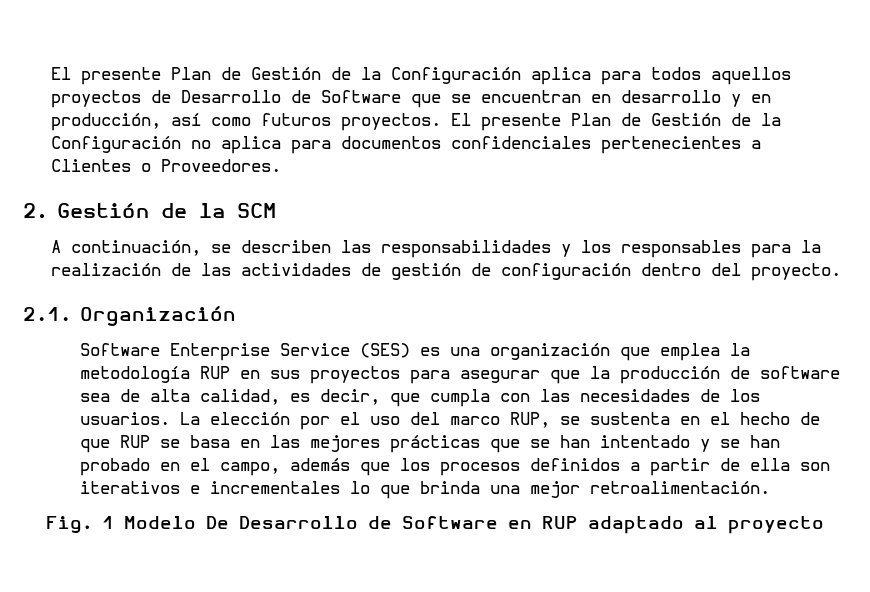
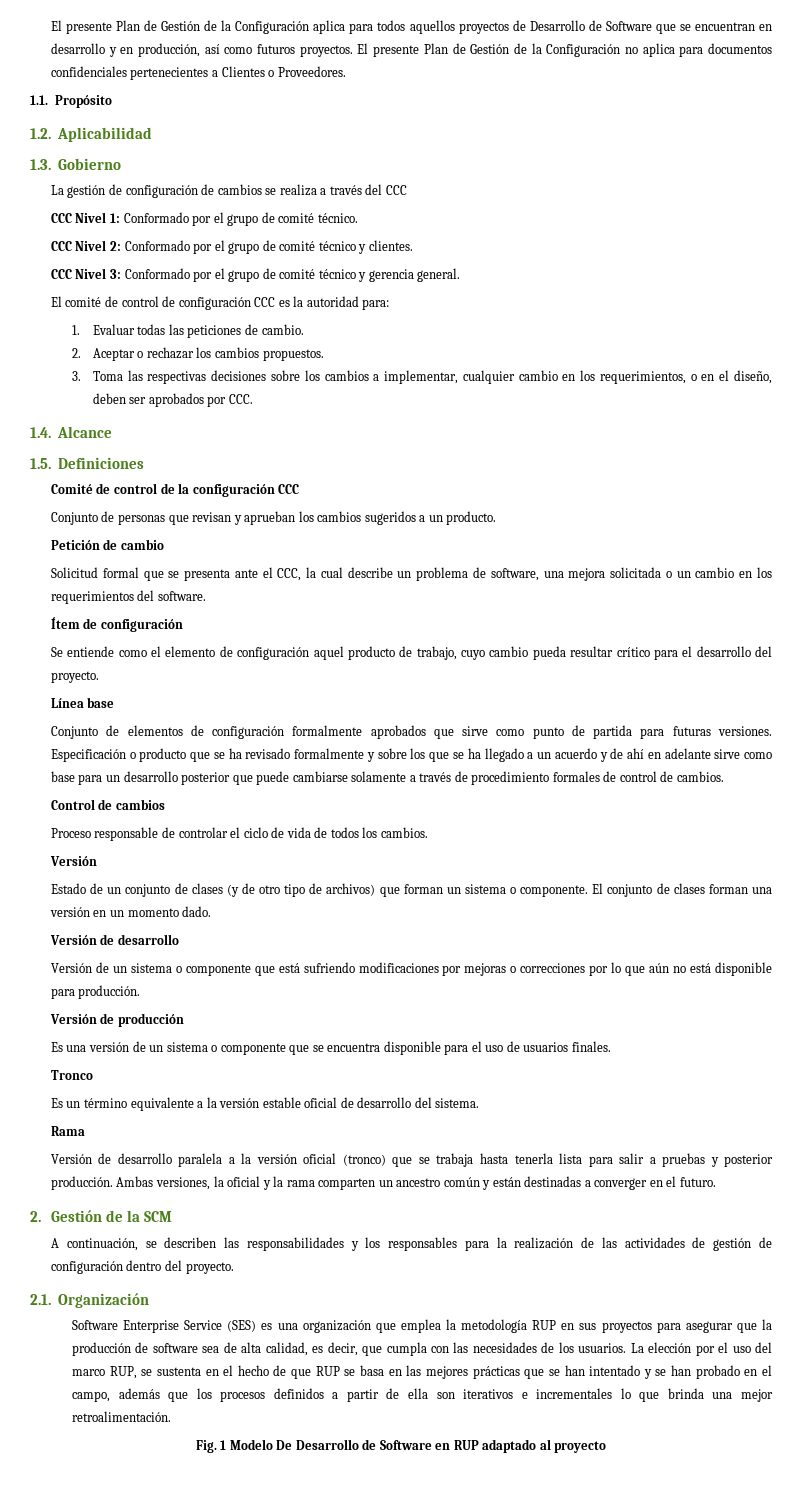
(282, 165) none -> [30,95,112,108] [30,127,152,142] [30,158,121,170] [50,184,407,198] [50,212,358,226] [50,240,413,254] [50,268,461,282] [50,296,390,310] [71,324,304,338] [71,347,324,361] [71,370,772,384] [92,393,253,407] [30,426,112,438] [30,457,144,469] [50,483,300,497] [50,511,497,525] [50,539,165,550] [50,567,773,581] [50,590,207,604] [50,617,184,632] [50,646,772,660] [50,671,99,683] [50,697,115,708] [50,725,772,739] [50,748,772,762] [50,771,724,785] [50,799,166,810] [50,827,428,841] [49,856,97,866] [50,883,772,897] [49,906,212,917] [49,934,180,945] [50,962,772,976] [50,985,141,999] [49,1013,185,1027] [50,1041,611,1055] [50,1070,93,1080] [50,1097,480,1111] [50,1126,85,1136] [50,1153,774,1167] [50,1176,716,1190] // 1.1. Propósito // 1.2. Aplicabilidad // 1.3. Gobierno // La gestión de configuración de cambios se realiza a través del CCC // CCC Nivel 1: Conformado por el grupo de comité técnico. // CCC Nivel 2: Conformado por el grupo de comité técnico y clientes. // CCC Nivel 3: Conformado por el grupo de comité técnico y gerencia general. // El comité de control de configuración CCC es la autoridad para: // 1. Evaluar todas las peticiones de cambio. // 2. Aceptar o rechazar los cambios propuestos. // 3. Toma las respectivas decisiones sobre los cambios a implementar, cualquier cambio en los requerimientos, o en el diseño, deben ser aprobados por CCC. // 1.4. Alcance // 1.5. Definiciones // Comité de control de la configuración CCC // Conjunto de personas que revisan y aprueban los cambios sugeridos a un producto. // Petición de cambio // Solicitud formal que se presenta ante el CCC, la cual describe un problema de software, una mejora solicitada o un cambio en los requerimientos del software. // Ítem de configuración // Se entiende como el elemento de configuración aquel producto de trabajo, cuyo cambio pueda resultar crítico para el desarrollo del proyecto. // Línea base // Conjunto de elementos de configuración formalmente aprobados que sirve como punto de partida para futuras versiones. Especificación o producto que se ha revisado formalmente y sobre los que se ha llegado a un acuerdo y de ahí en adelante sirve como base para un desarrollo posterior que puede cambiarse solamente a través de procedimiento formales de control de cambios. // Control de cambios // Proceso responsable de controlar el ciclo de vida de todos los cambios. // Versión // Estado de un conjunto de clases (y de otro tipo de archivos) que forman un sistema o componente. El conjunto de clases forman una versión en un momento dado. // Versión de desarrollo // Versión de un sistema o componente que está sufriendo modificaciones por mejoras o correcciones por lo que aún no está disponible para producción. // Versión de producción // Es una versión de un sistema o componente que se encuentra disponible para el uso de usuarios finales. // Tronco // Es un término equivalente a la versión estable oficial de desarrollo del sistema. // Rama // Versión de desarrollo paralela a la versión oficial (tronco) que se trabaja hasta tenerla lista para salir a pruebas y posterior producción. Ambas versiones, la oficial y la rama comparten un ancestro común y están destinadas a converger en el futuro.

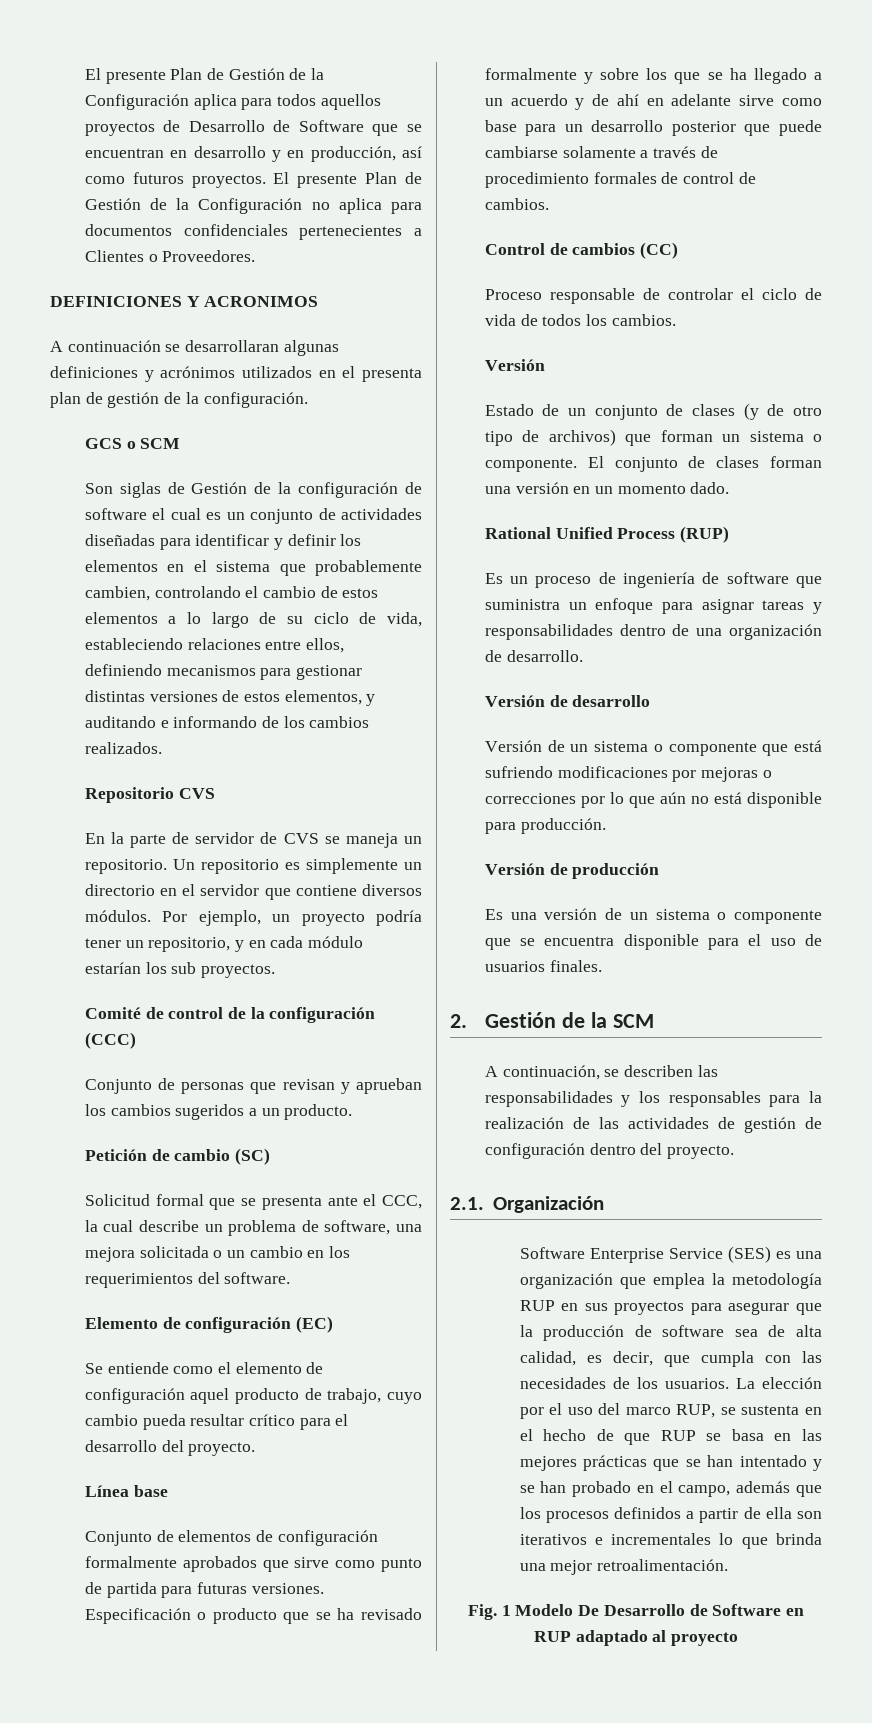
[30,95,112,108] [30,127,152,142] [30,158,121,170] [50,184,407,198] [50,212,358,226] [50,240,413,254] [50,268,461,282] [50,296,390,310] [71,324,304,338] [71,347,324,361] [71,370,772,384] [92,393,253,407] [30,426,112,438] [30,457,144,469] 1.1. Propósito // 1.2. Aplicabilidad // 1.3. Gobierno // La gestión de configuración de cambios se realiza a través del CCC // CCC Nivel 1: Conformado por el grupo de comité técnico. // CCC Nivel 2: Conformado por el grupo de comité técnico y clientes. // CCC Nivel 3: Conformado por el grupo de comité técnico y gerencia general. // El comité de control de configuración CCC es la autoridad para: // 1. Evaluar todas las peticiones de cambio. // 2. Aceptar o rechazar los cambios propuestos. // 3. Toma las respectivas decisiones sobre los cambios a implementar, cualquier cambio en los requerimientos, o en el diseño, deben ser aprobados por CCC. // 1.4. Alcance // 1.5. Definiciones -> [50,296,319,307] [50,340,339,356] [50,366,423,382] [50,392,308,408] [84,438,181,449] [84,482,422,498] [84,508,422,524] [84,534,362,550] [84,560,422,576] [84,586,379,601] [84,612,422,628] [84,638,345,653] [84,664,363,680] [84,690,376,706] [84,716,370,728] [84,742,162,754] [84,787,215,803] [84,832,422,848] [84,858,422,874] [84,884,422,900] [84,910,422,926] [84,936,364,952] [84,962,276,978] DEFINICIONES Y ACRONIMOS // A continuación se desarrollaran algunas definiciones y acrónimos utilizados en el presenta plan de gestión de la configuración. // GCS o SCM // Son siglas de Gestión de la configuración de software el cual es un conjunto de actividades diseñadas para identificar y definir los elementos en el sistema que probablemente cambien, controlando el cambio de estos elementos a lo largo de su ciclo de vida, estableciendo relaciones entre ellos, definiendo mecanismos para gestionar distintas versiones de estos elementos, y auditando e informando de los cambios realizados. // Repositorio CVS // En la parte de servidor de CVS se maneja un repositorio. Un repositorio es simplemente un directorio en el servidor que contiene diversos módulos. Por ejemplo, un proyecto podría tener un repositorio, y en cada módulo estarían los sub proyectos.
[278,484,300,494] CCC -> [84,1032,136,1049] (CCC)
(165, 544) none -> [235,1148,271,1165] (SC)
[50,617,184,632] Ítem de configuración -> [84,1316,334,1333] Elemento de configuración (EC)
(166, 804) none -> [640,242,679,259] (CC)
(212, 911) none -> [484,526,730,543] [484,572,822,588] [484,598,822,614] [484,624,822,640] [484,650,583,662] // Rational Unified Process (RUP) // Es un proceso de ingeniería de software que suministra un enfoque para asignar tareas y responsabilidades dentro de una organización de desarrollo.
[50,1070,93,1080] [50,1097,480,1111] [50,1126,85,1136] [50,1153,774,1167] [50,1176,716,1190] // Tronco // Es un término equivalente a la versión estable oficial de desarrollo del sistema. // Rama // Versión de desarrollo paralela a la versión oficial (tronco) que se trabaja hasta tenerla lista para salir a pruebas y posterior producción. Ambas versiones, la oficial y la rama comparten un ancestro común y están destinadas a converger en el futuro. -> (602, 966) none

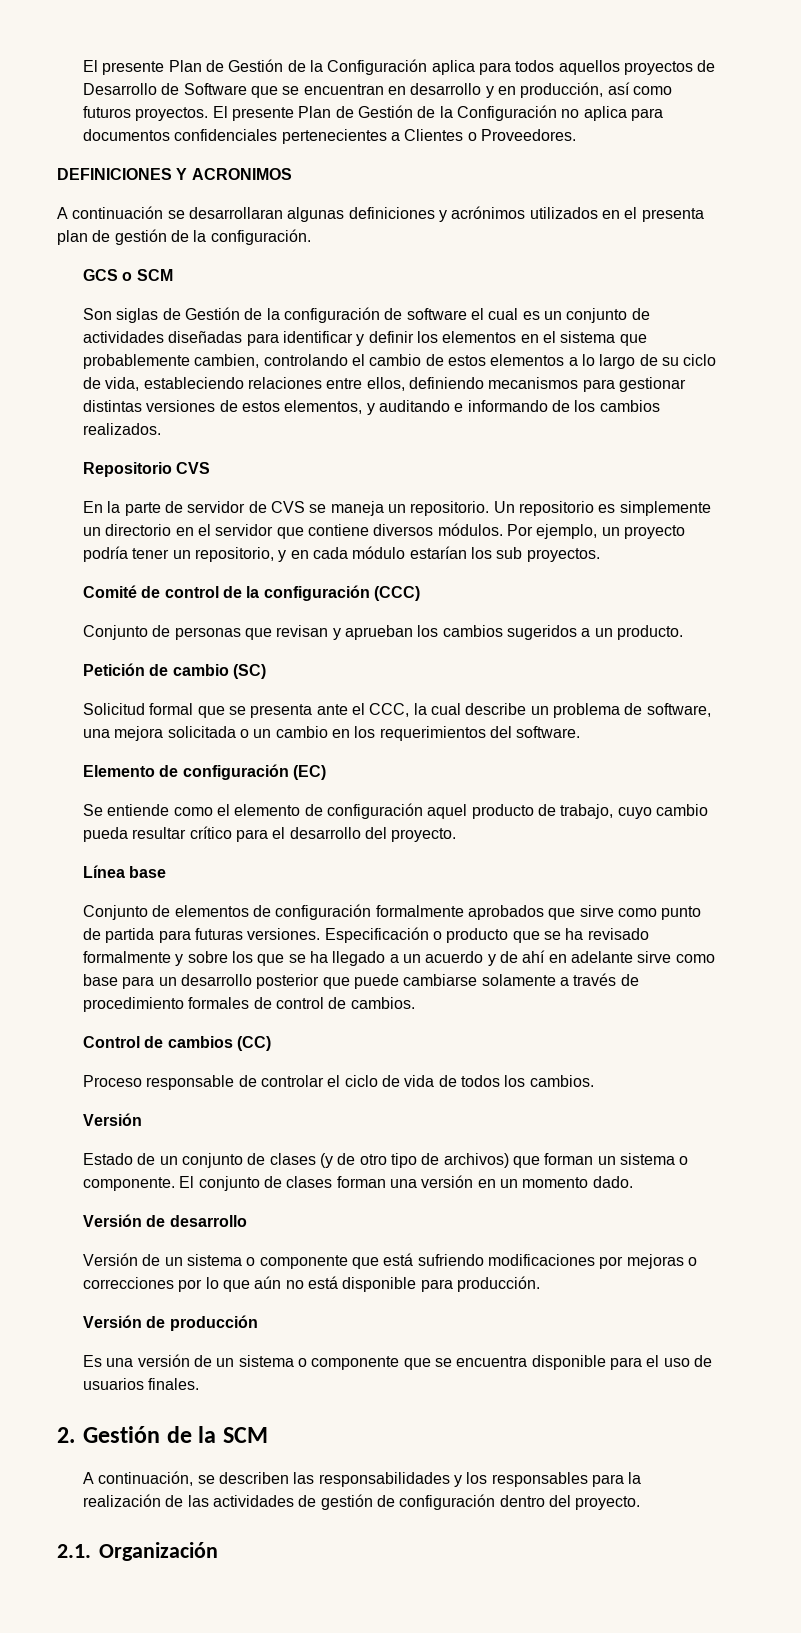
[484,526,730,543] [484,572,822,588] [484,598,822,614] [484,624,822,640] [484,650,583,662] // Rational Unified Process (RUP) // Es un proceso de ingeniería de software que suministra un enfoque para asignar tareas y responsabilidades dentro de una organización de desarrollo. -> (633, 1182) none
[519,1246,822,1263] [519,1273,822,1289] [519,1300,822,1315] [519,1325,822,1341] [519,1351,822,1367] [519,1377,822,1389] [519,1403,822,1419] [519,1429,822,1445] [519,1455,822,1471] [519,1481,822,1497] [519,1507,822,1523] [519,1533,822,1549] [519,1559,729,1575] [467,1604,805,1620] [533,1630,739,1646] // Software Enterprise Service (SES) es una organización que emplea la metodología RUP en sus proyectos para asegurar que la producción de software sea de alta calidad, es decir, que cumpla con las necesidades de los usuarios. La elección por el uso del marco RUP, se sustenta en el hecho de que RUP se basa en las mejores prácticas que se han intentado y se han probado en el campo, además que los procesos definidos a partir de ella son iterativos e incrementales lo que brinda una mejor retroalimentación. // Fig. 1 Modelo De Desarrollo de Software en RUP adaptado al proyecto -> (218, 1551) none

